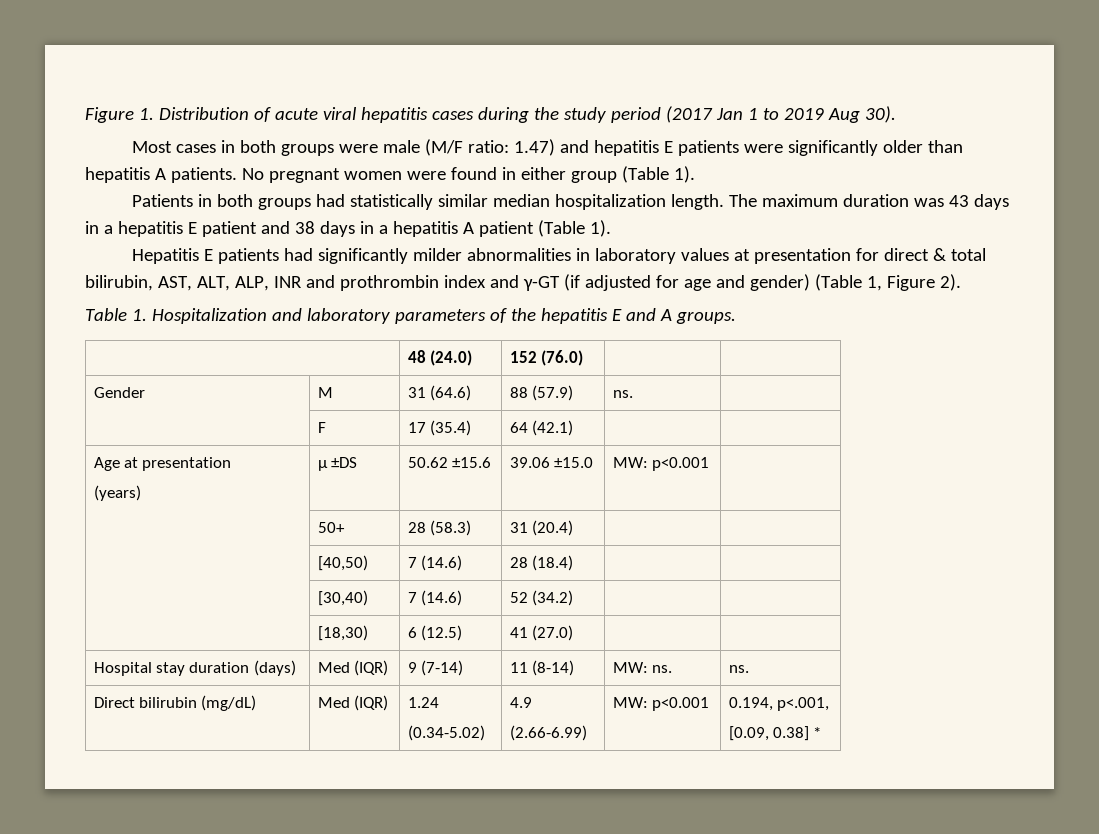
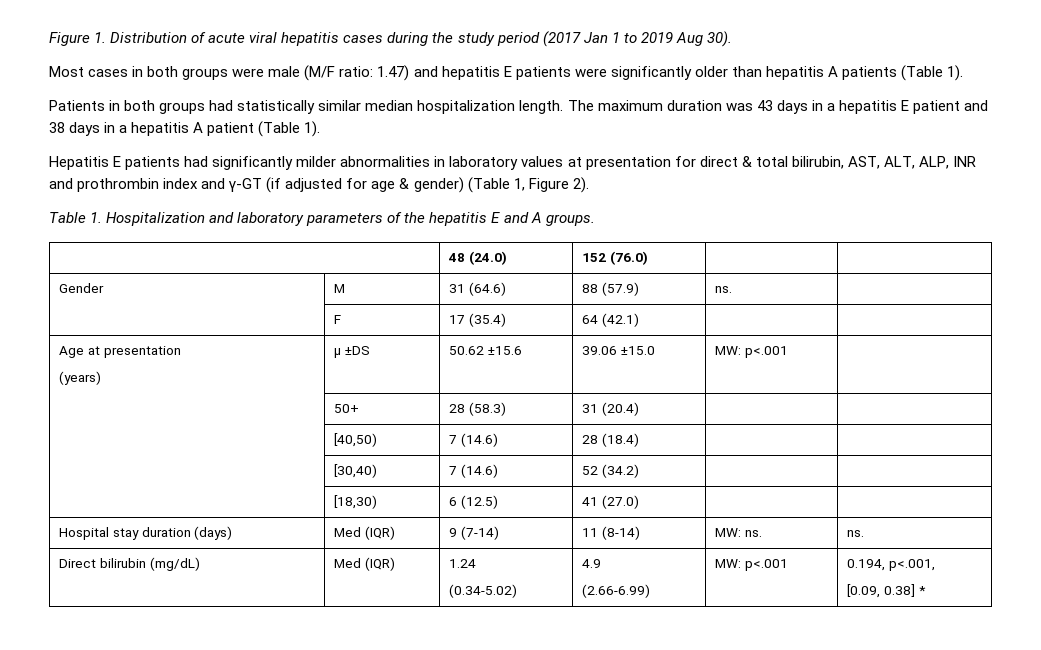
[170,167,617,183] patients. No pregnant women were found in either group -> [841,66,897,80] patients
[715,275,745,288] and -> [399,178,410,189] &
[651,457,709,471] p<0.001 -> [744,346,788,358] p<.001
[651,697,709,711] p<0.001 -> [744,559,788,571] p<.001

